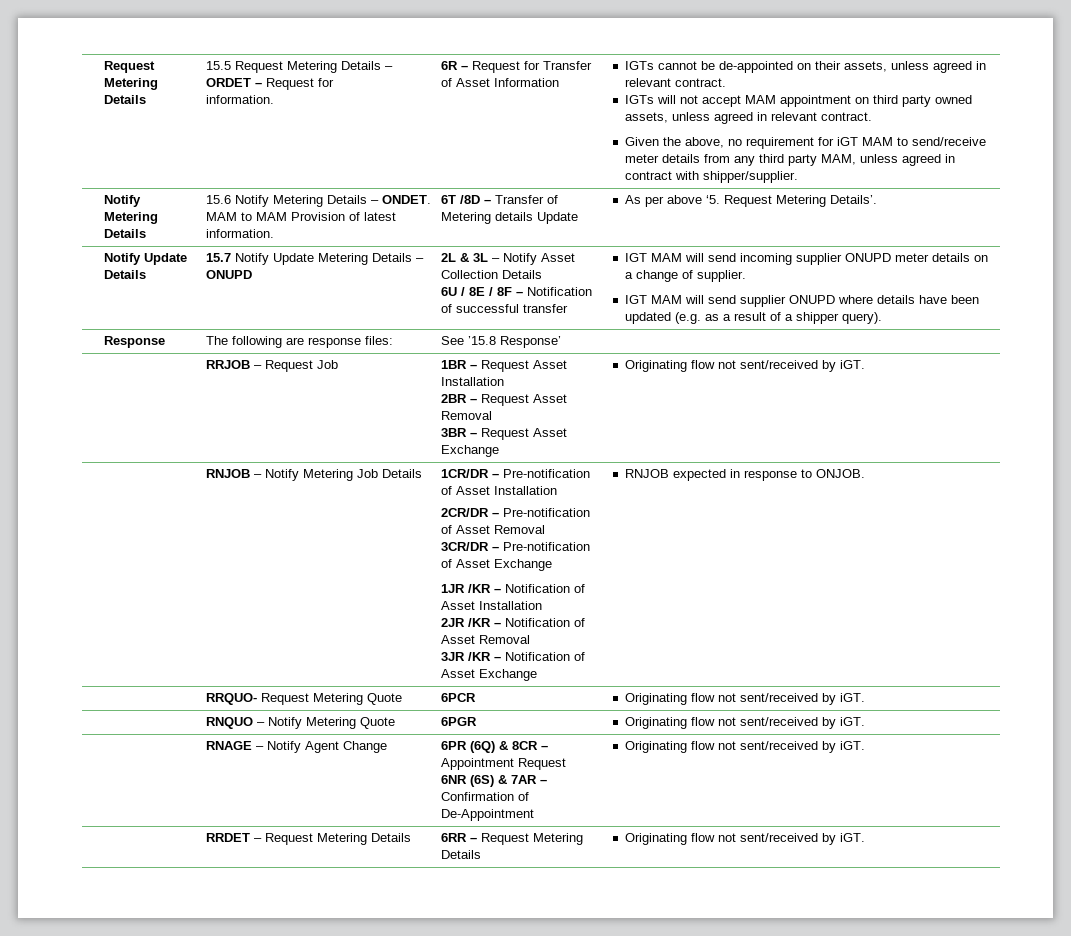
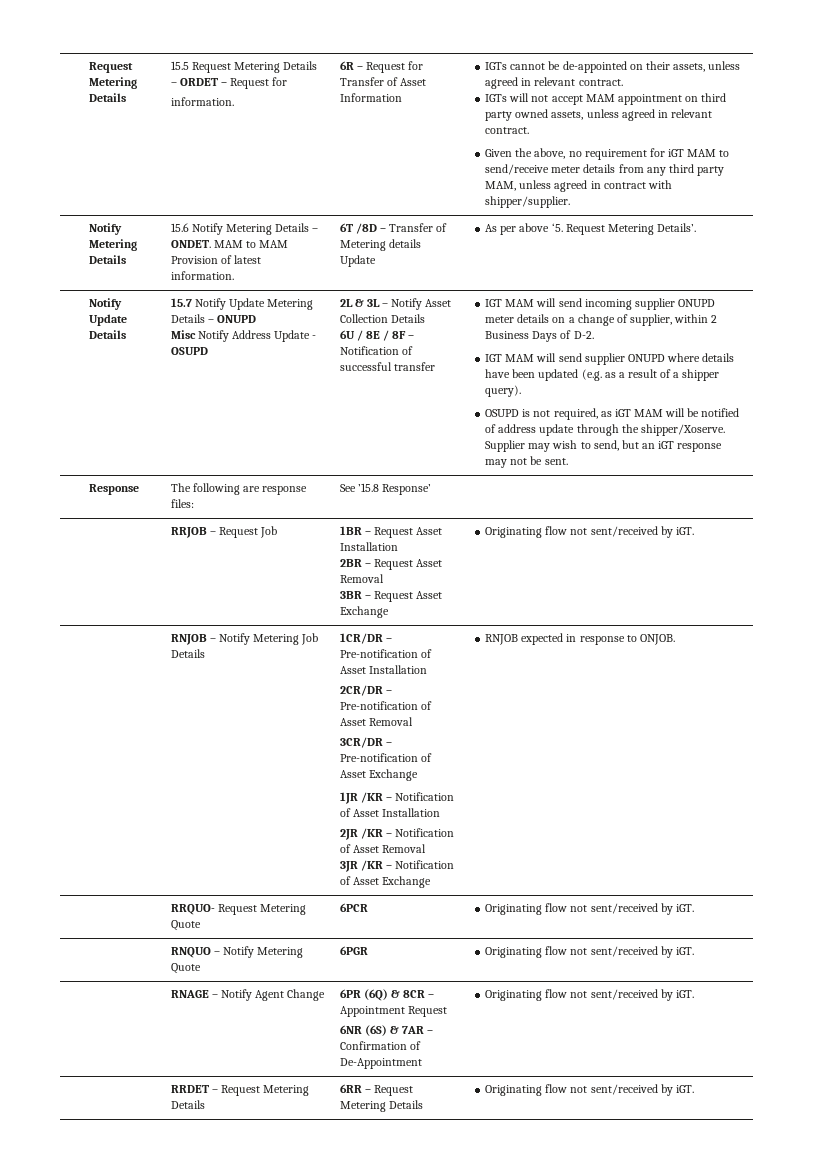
(253, 274) none -> [170,330,316,342] [170,347,208,355] // Misc Notify Address Update - OSUPD
[696,270,746,282] supplier. -> [629,314,718,326] [485,330,594,342] supplier, within 2 Business Days of D-2.
(882, 318) none -> [485,408,740,420] [485,424,725,436] [485,440,723,452] [485,456,568,468] // OSUPD is not required, as iGT MAM will be notified of address update through the shipper/Xoserve. Supplier may wish to send, but an iGT response may not be sent.

